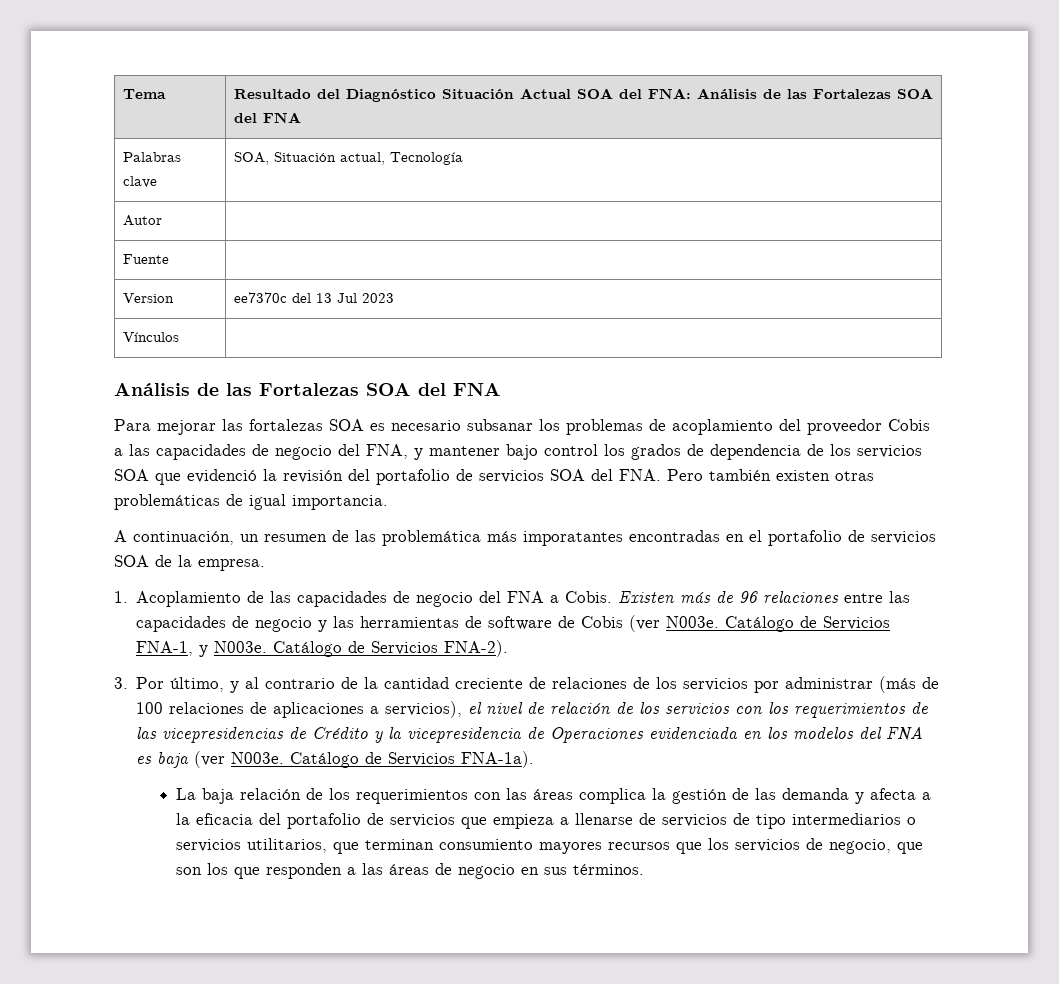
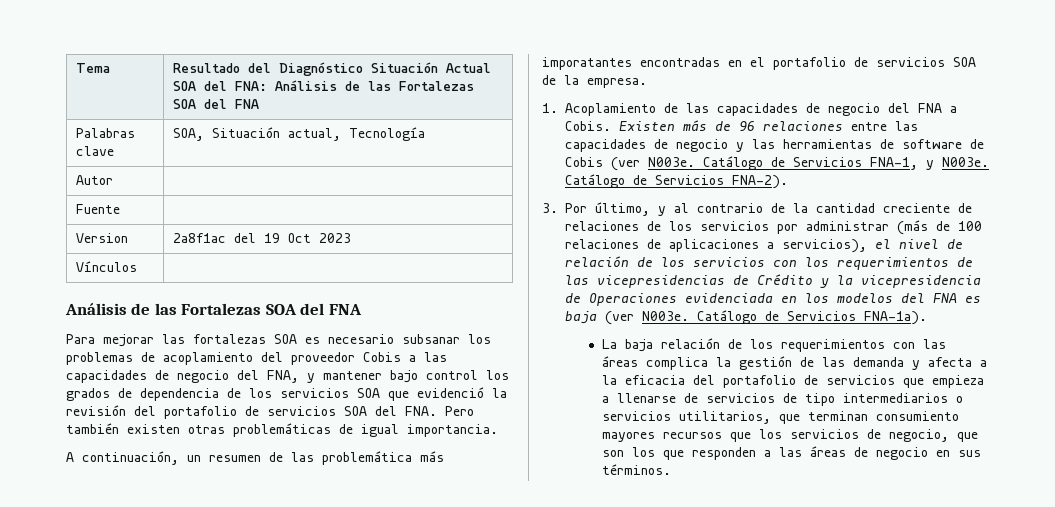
[233,292,357,303] ee7370c del 13 Jul -> [173,233,312,243] 2a8f1ac del 19 Oct

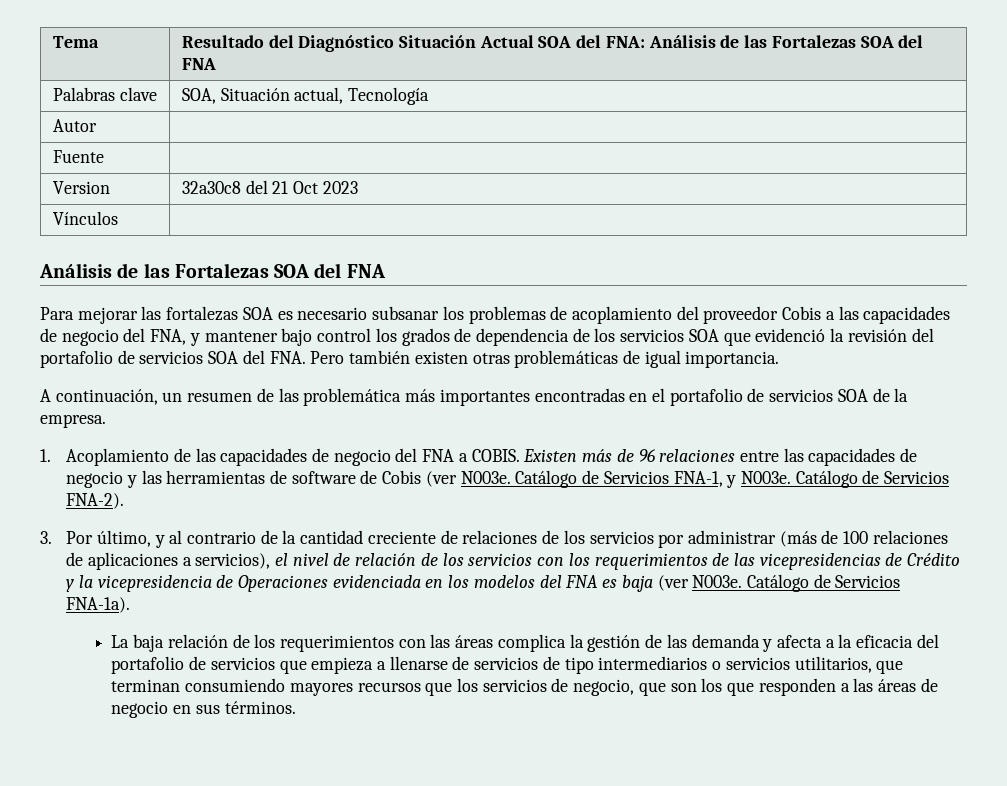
[173,233,281,243] 2a8f1ac del 19 -> [181,180,289,194] 32a30c8 del 21
[542,57,632,70] imporatantes -> [439,389,530,406] importantes
[565,121,611,131] Cobis. -> [471,449,520,462] COBIS.
[875,411,959,421] consumiento -> [185,678,286,692] consumiendo

